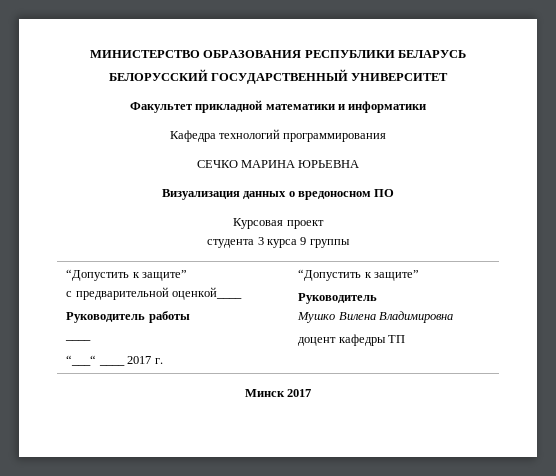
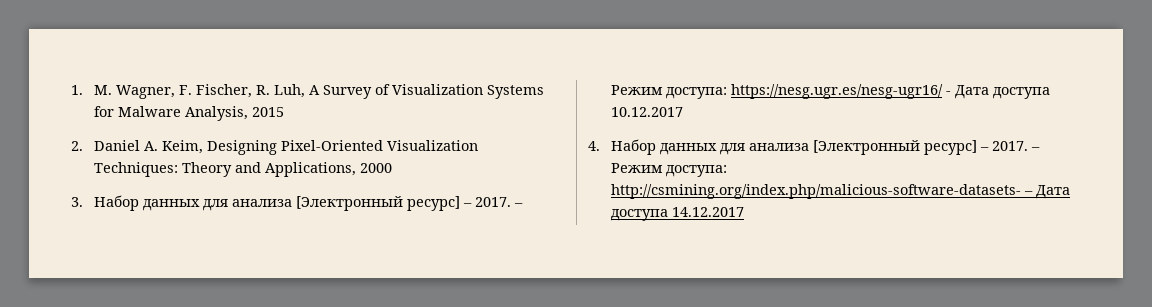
[89,50,467,58] [108,69,449,84] [129,100,427,113] [169,129,387,142] [196,160,360,168] [161,189,395,200] [233,218,324,229] [207,237,350,248] [66,269,188,281] [66,287,243,300] [66,311,190,323] [65,339,92,341] [66,355,125,366] [127,356,163,364] [298,269,420,281] [298,293,378,304] [297,311,454,323] [298,334,406,346] [244,389,312,397] МИНИСТЕРСТВО ОБРАЗОВАНИЯ РЕСПУБЛИКИ БЕЛАРУСЬ // БЕЛОРУССКИЙ ГОСУДАРСТВЕННЫЙ УНИВЕРСИТЕТ // Факультет прикладной математики и информатики // Кафедра технологий программирования // СЕЧКО МАРИНА ЮРЬЕВНА // Визуализация данных о вредоносном ПО // Курсовая проект // студента 3 курса 9 группы // “Допустить к защите” // с предварительной оценкой____ // Руководитель работы // ____ // “___“ ____ 2017 г. | “Допустить к защите” // Руководитель // Мушко Вилена Владимировна // доцент кафедры ТП // Минск 2017 -> [71,84,544,99] [93,106,284,121] [71,140,478,155] [93,162,392,177] [71,195,523,211] [610,84,1050,99] [610,107,683,117] [588,139,1040,155] [610,163,727,177] [610,184,1070,199] [610,207,744,221] 1. M. Wagner, F. Fischer, R. Luh, A Survey of Visualization Systems for Malware Analysis, 2015 // 2. Daniel A. Keim, Designing Pixel-Oriented Visualization Techniques: Theory and Applications, 2000 // 3. Набор данных для анализа [Электронный ресурс] – 2017. – Режим доступа: https://nesg.ugr.es/nesg-ugr16/ - Дата доступа 10.12.2017 // 4. Набор данных для анализа [Электронный ресурс] – 2017. – Режим доступа: http://csmining.org/index.php/malicious-software-datasets- – Дата доступа 14.12.2017

